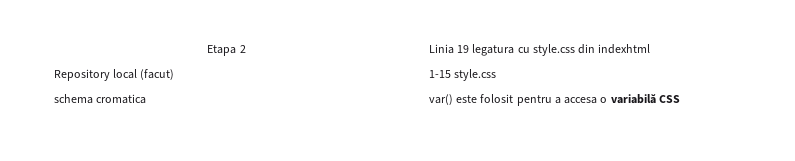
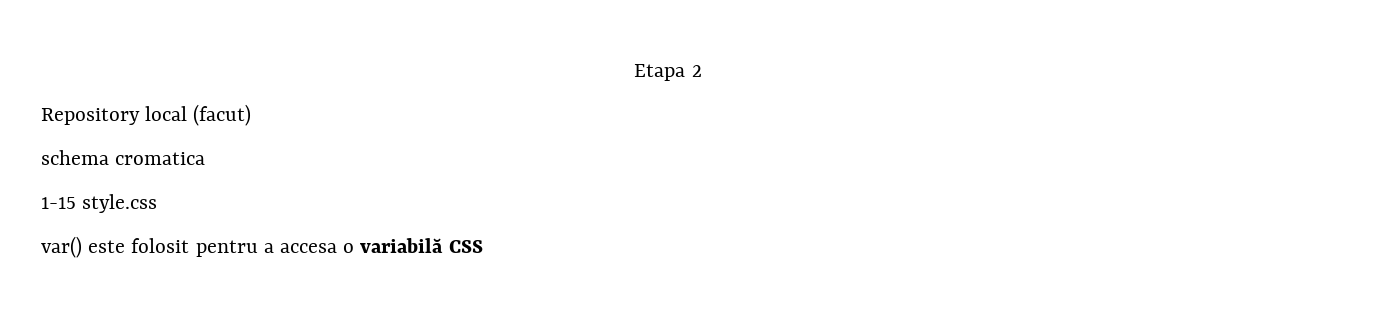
[429,44,651,56] // Linia 19 legatura cu style.css din indexhtml -> (206, 158) none

